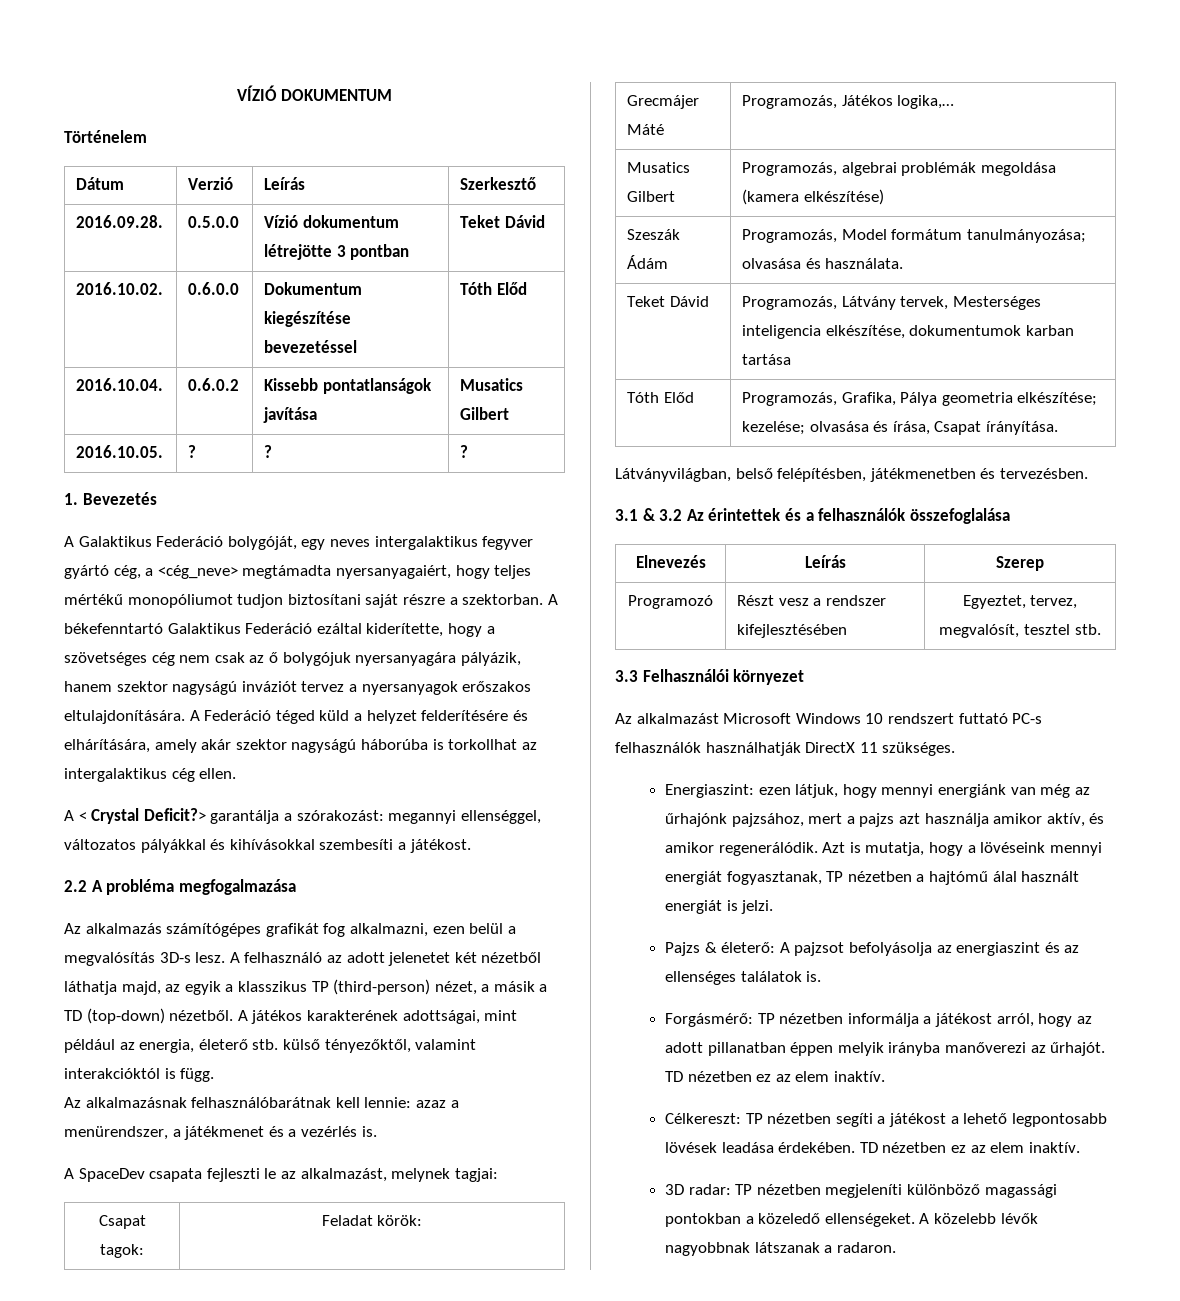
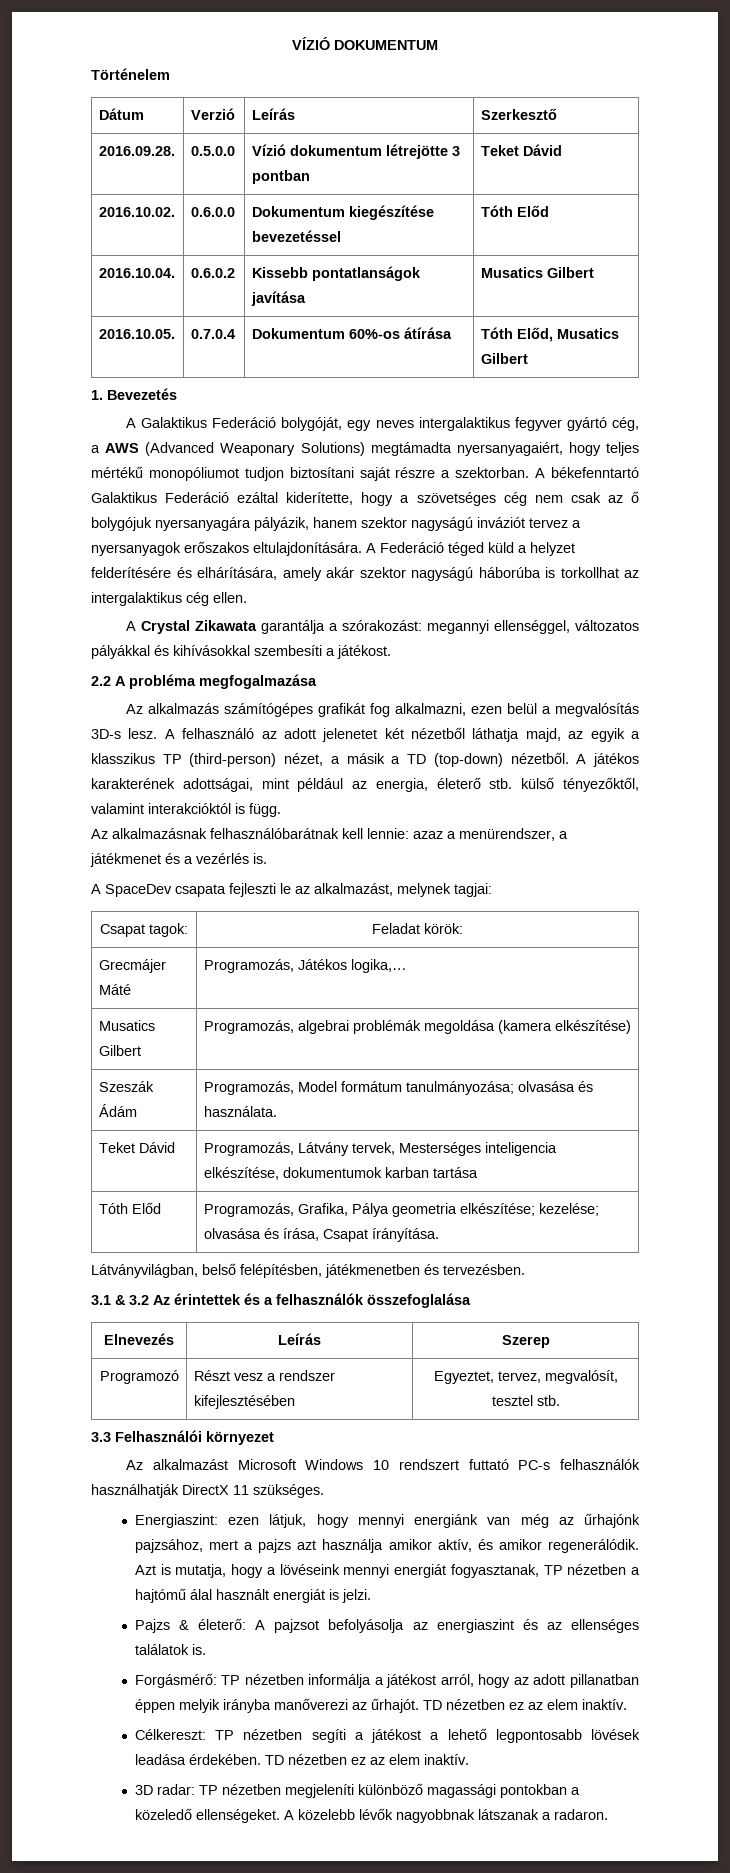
[188,445,197,458] [264,445,273,458] [460,445,469,458] ? | ? | ? -> [190,329,235,339] [251,327,452,339] [480,327,619,342] [480,353,528,364] 0.7.0.4 | Dokumentum 60%-os átírása | Tóth Előd, Musatics Gilbert
[157,565,238,579] <cég_neve> -> [105,442,365,456] AWS (Advanced Weaponary Solutions)
[78,808,206,824] < Crystal Deficit?> -> [140,620,257,634] Crystal Zikawata

